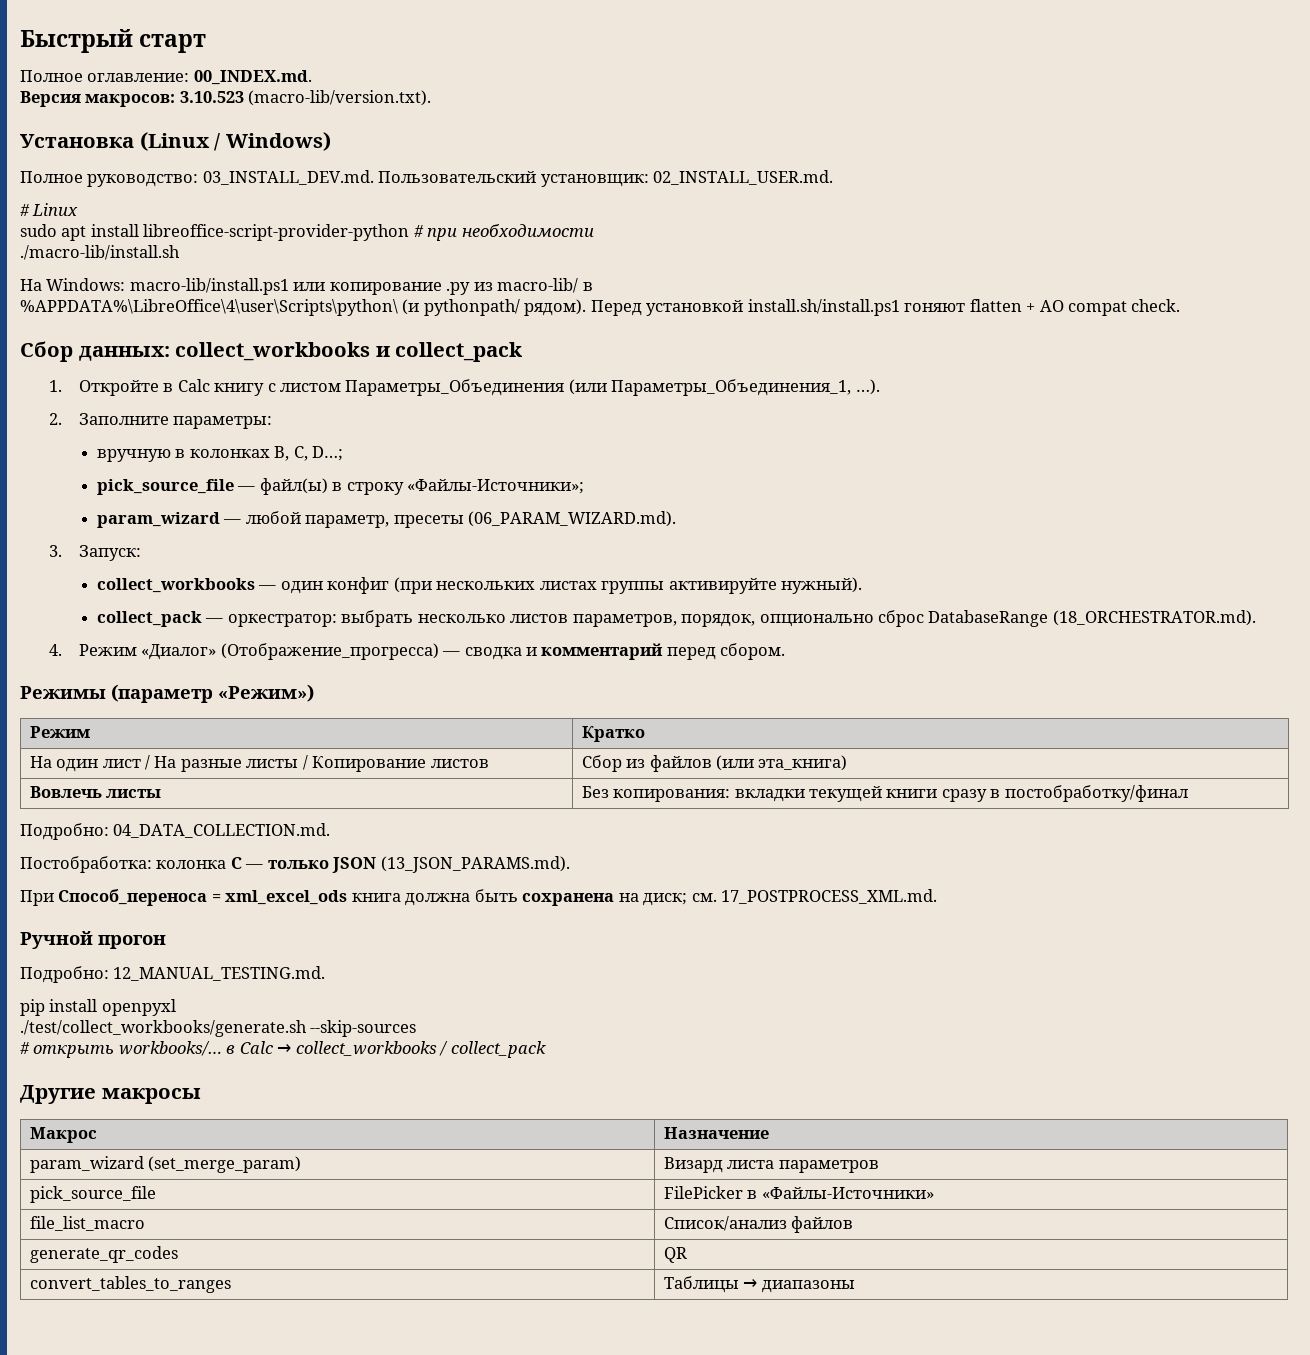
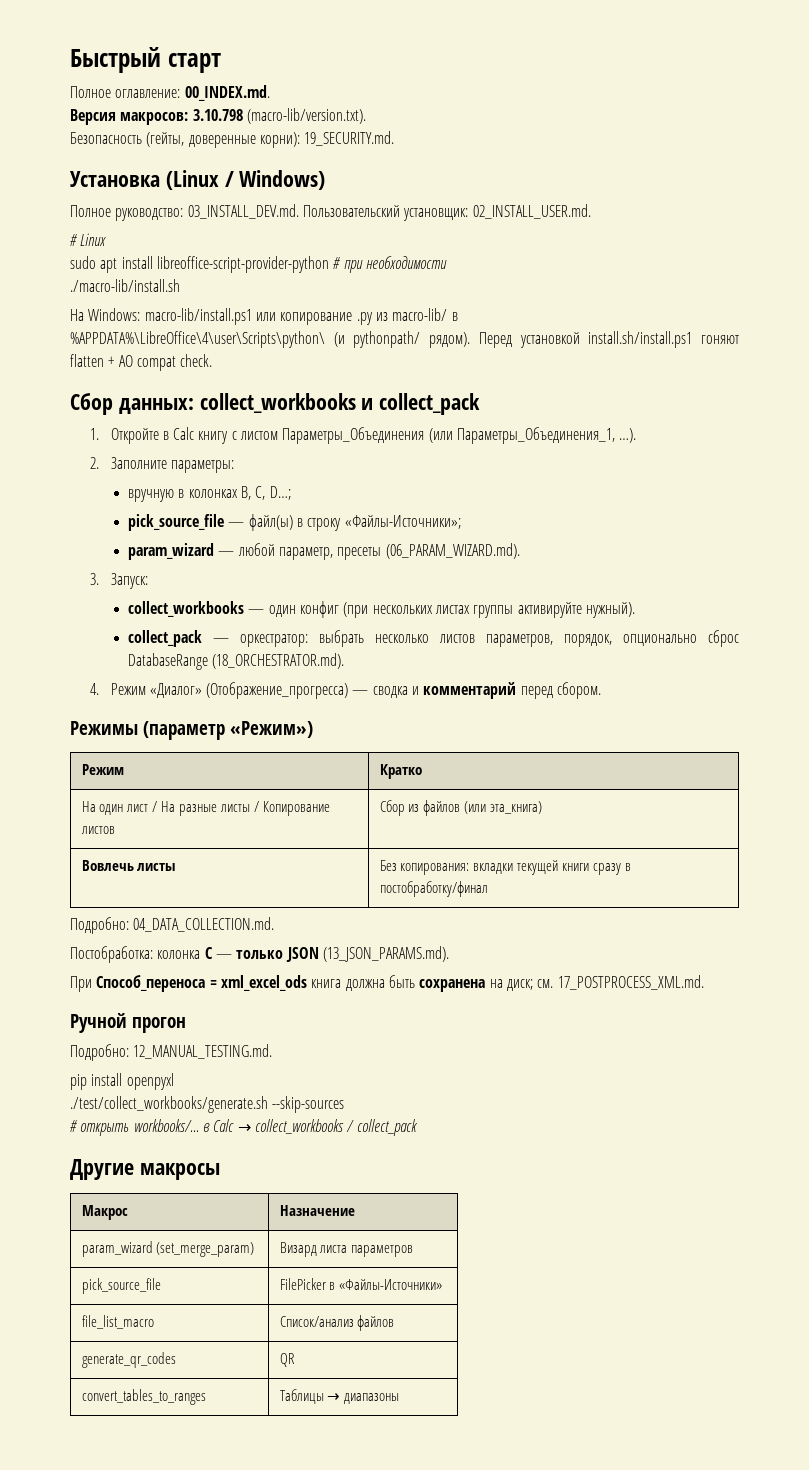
[179,91,244,103] 3.10.523 -> [192,109,243,121] 3.10.798
(432, 98) none -> [70,131,395,148] // Безопасность (гейты, доверенные корни): 19_SECURITY.md.

